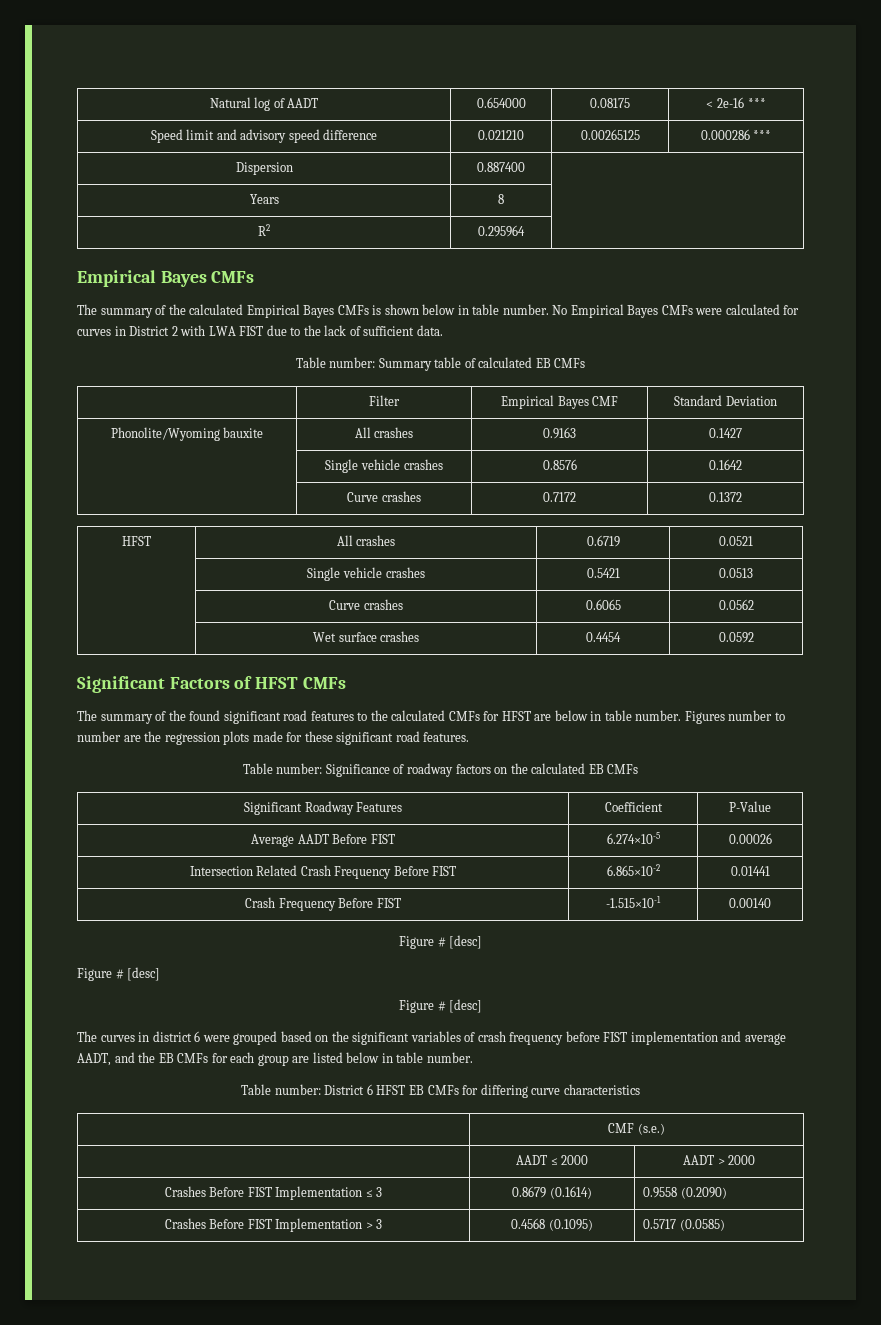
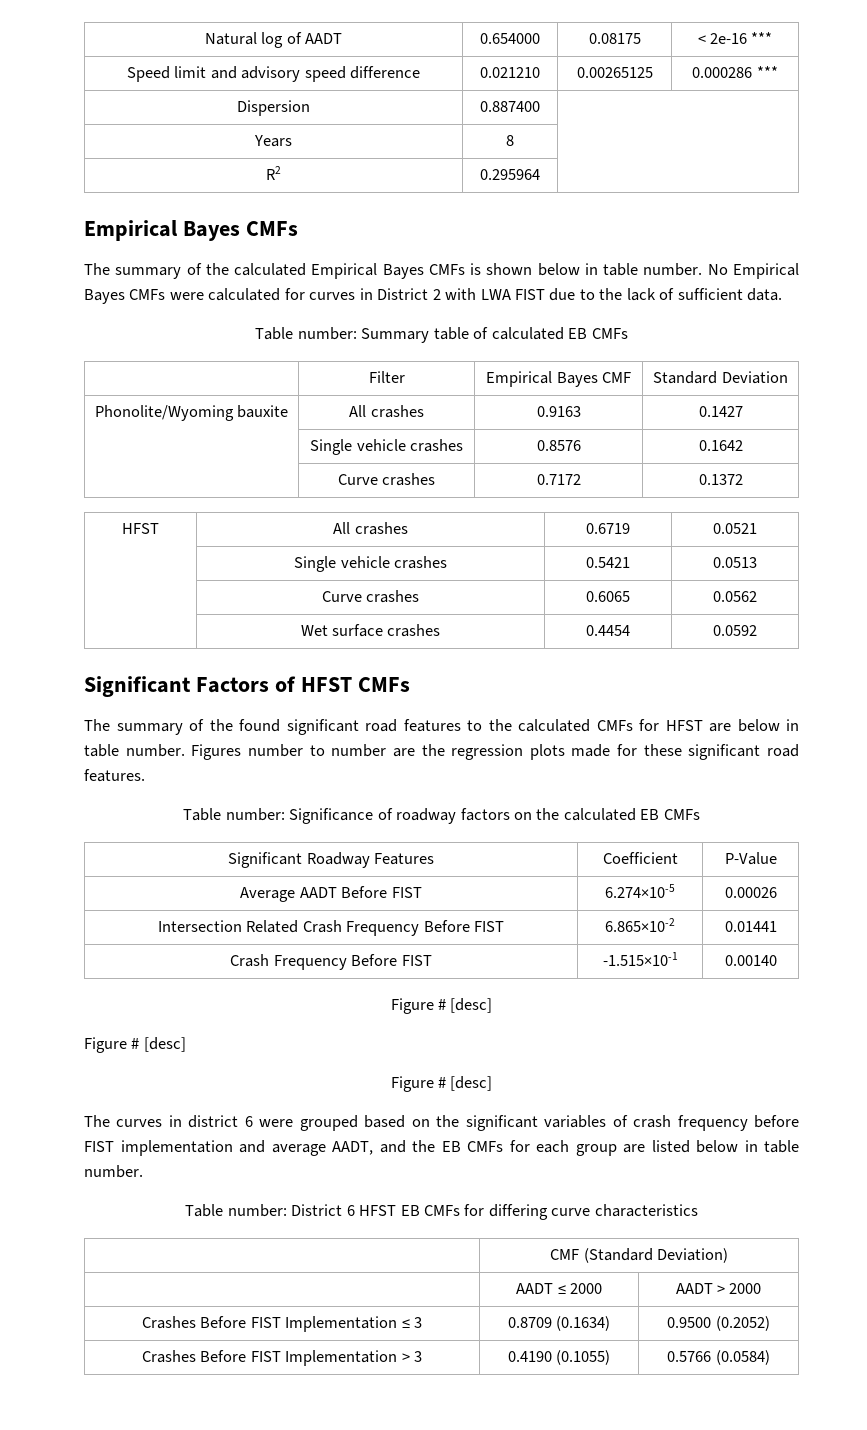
[637,1123,665,1135] (s.e.) -> [583,1248,728,1263] (Standard Deviation)
[512,1186,592,1199] [643,1187,727,1199] 0.8679 (0.1614) | 0.9558 (0.2090) -> [507,1316,611,1331] [667,1316,770,1331] 0.8709 (0.1634) | 0.9500 (0.2052)
[511,1218,593,1231] [643,1219,725,1231] 0.4568 (0.1095) | 0.5717 (0.0585) -> [507,1350,611,1365] [667,1350,770,1365] 0.4190 (0.1055) | 0.5766 (0.0584)

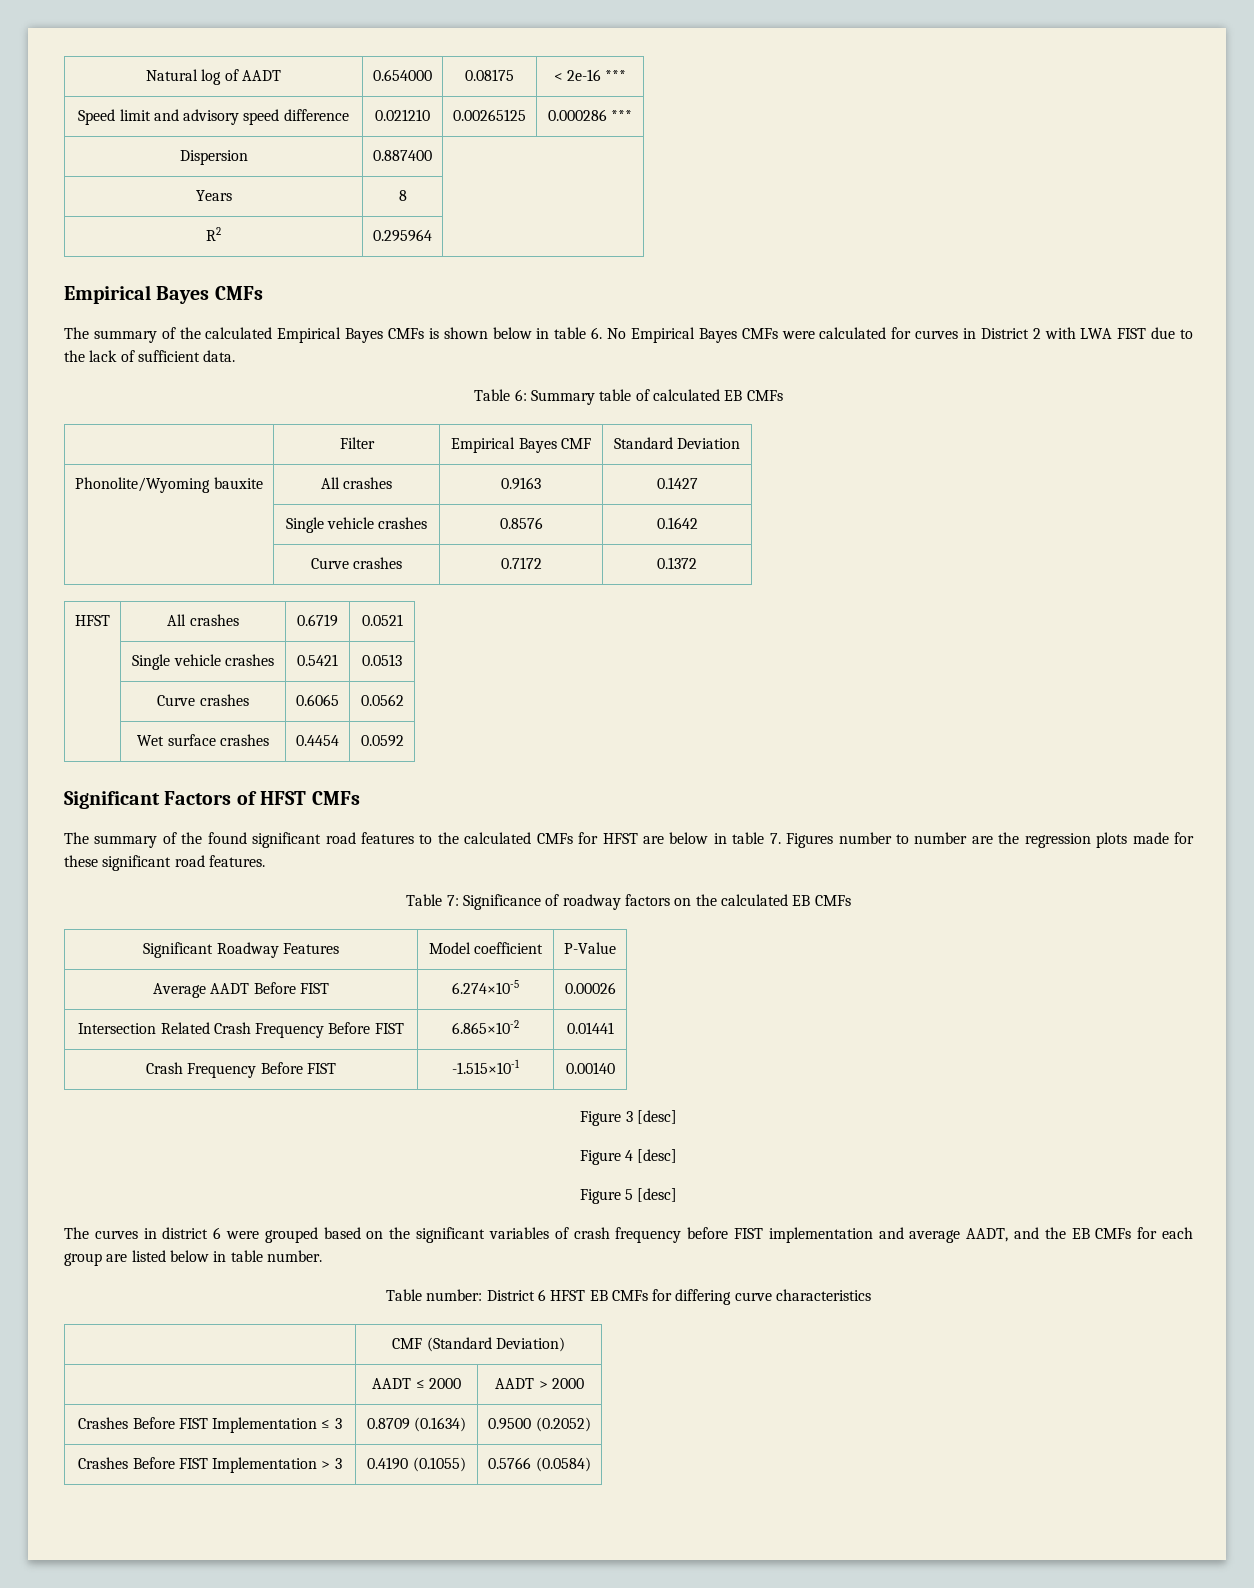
[643,263,703,276] number. -> [591,327,603,339] 6.
[297,327,357,340] number: -> [514,389,527,401] 6:
[125,744,185,757] number. -> [769,833,781,844] 7.
[225,808,285,821] number: -> [446,895,459,906] 7:
[602,852,678,864] Coefficient -> [428,942,544,954] Model coefficient
[438,998,493,1013] [84,1037,186,1053] [390,1076,446,1092] # [desc] // Figure # [desc] // Figure # -> [625,1110,677,1124] [579,1149,678,1165] [579,1189,633,1204] 3 [desc] // Figure 4 [desc] // Figure 5

